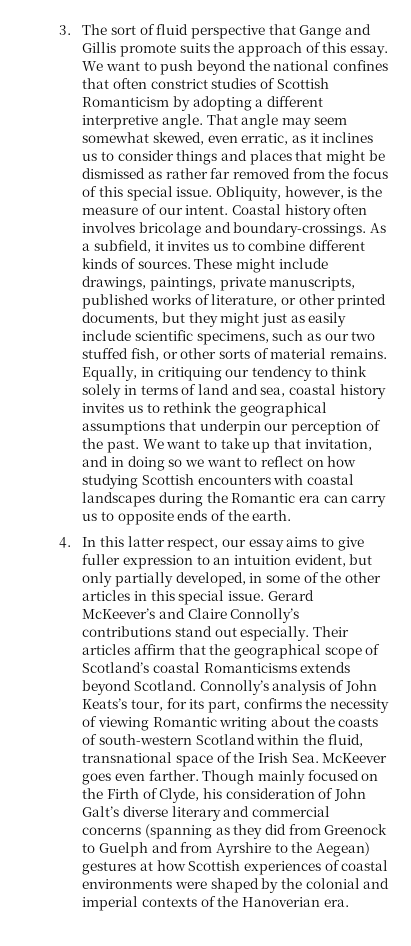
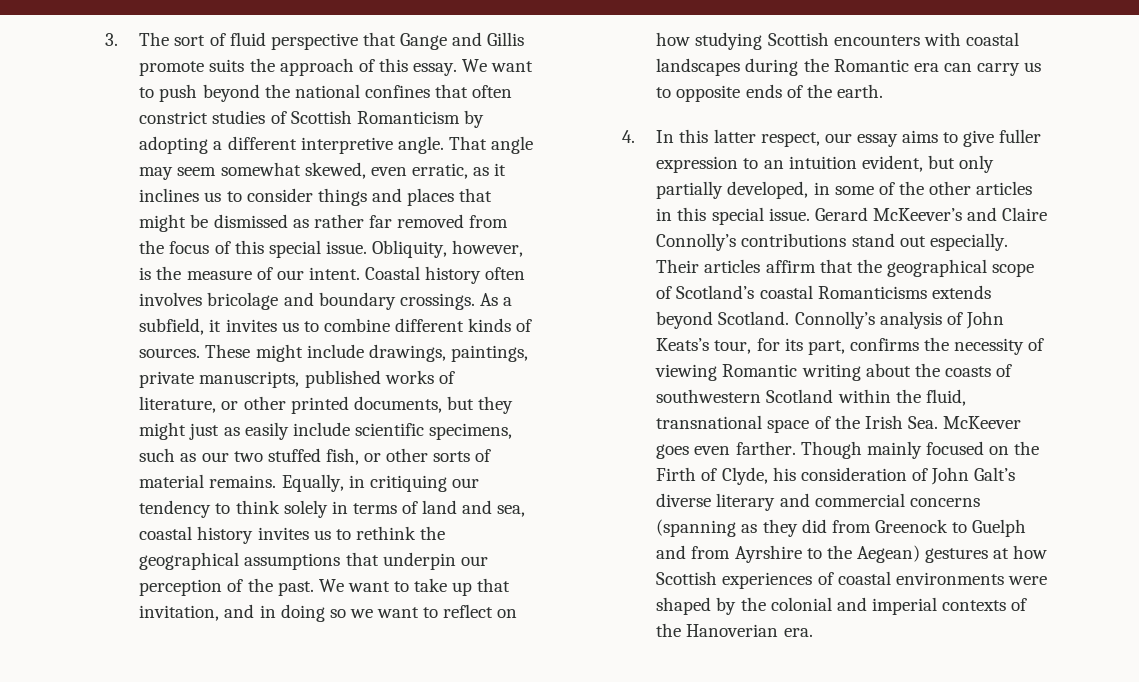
[233,222,367,237] boundary-crossings. -> [318,292,475,310] boundary crossings.
[99,734,193,745] south-western -> [656,389,762,403] southwestern

